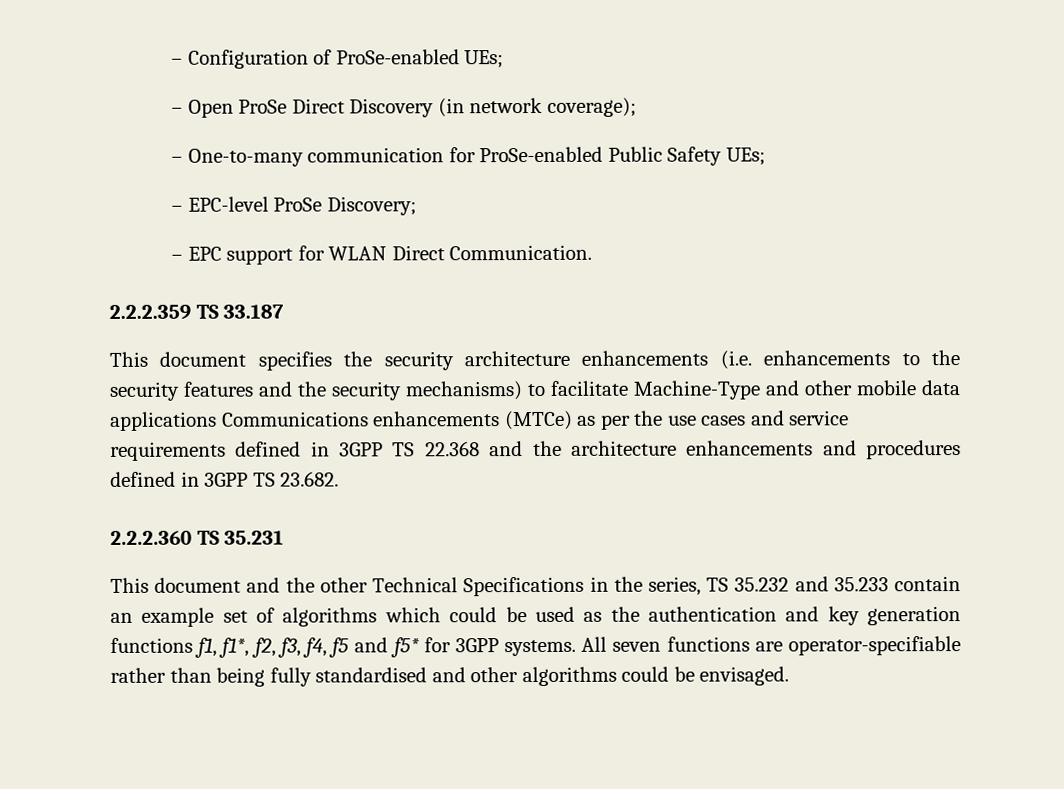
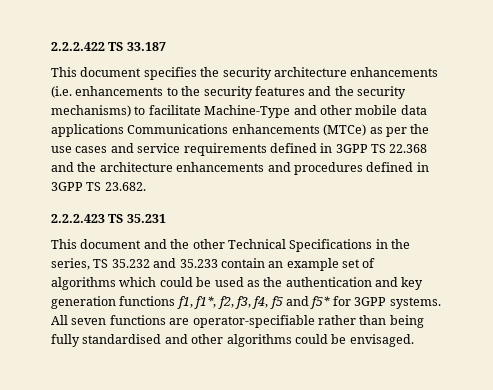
[171,49,505,69] [171,97,637,118] [171,146,766,167] [171,196,417,216] [171,244,593,265] [109,304,191,320] – Configuration of ProSe-enabled UEs; // – Open ProSe Direct Discovery (in network coverage); // – One-to-many communication for ProSe-enabled Public Safety UEs; // – EPC-level ProSe Discovery; // – EPC support for WLAN Direct Communication. // 2.2.2.359 -> [51,42,105,51] 2.2.2.422
[110,530,192,545] 2.2.2.360 -> [51,214,105,223] 2.2.2.423

